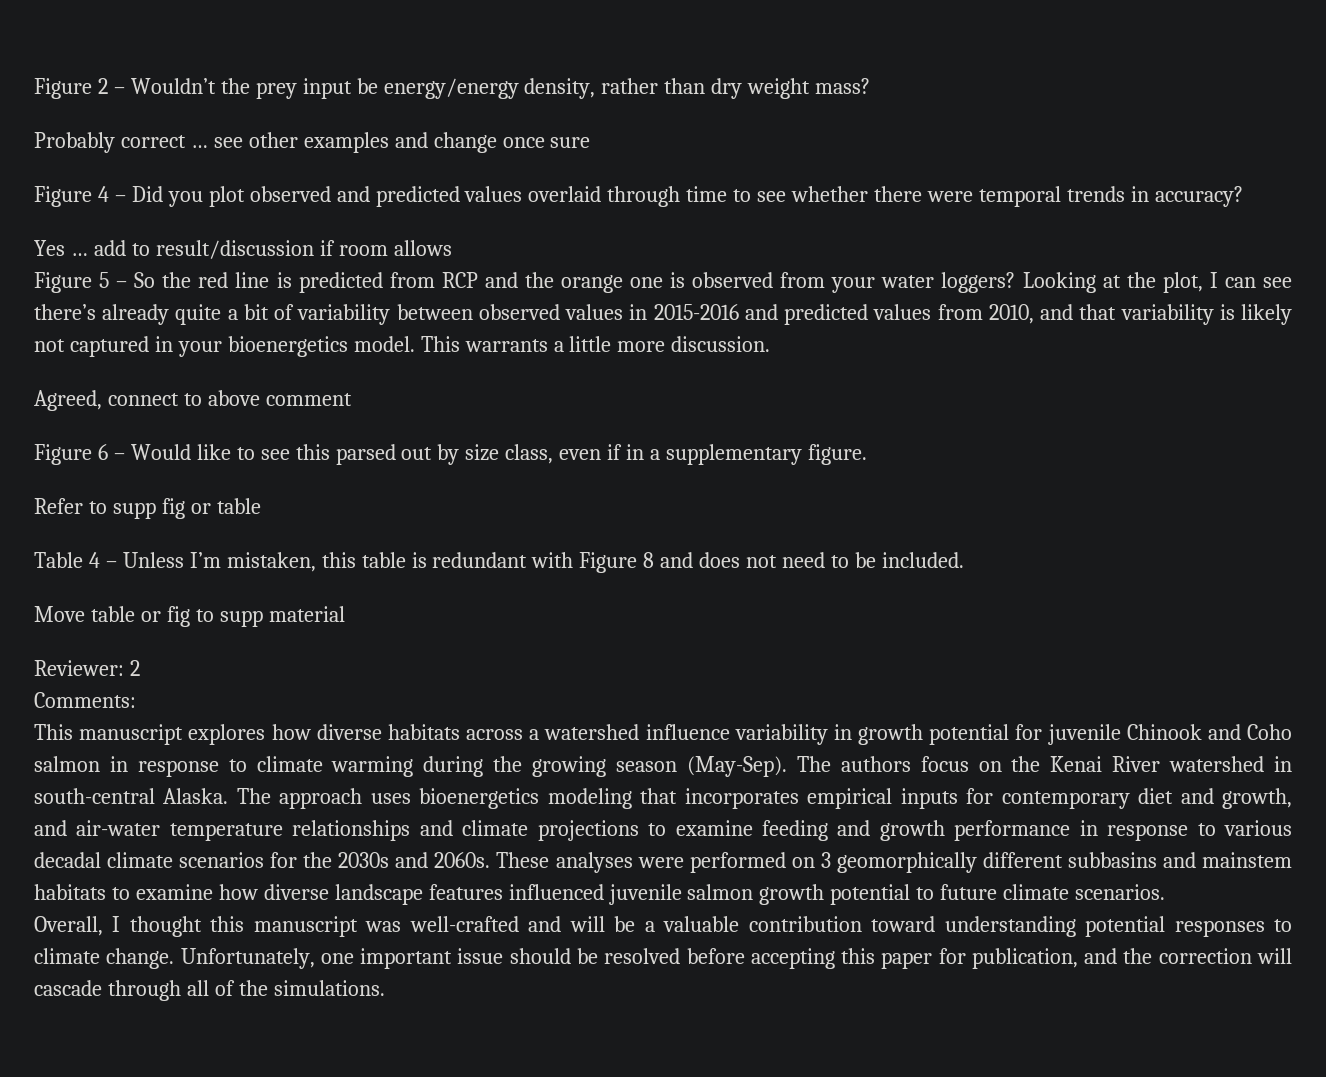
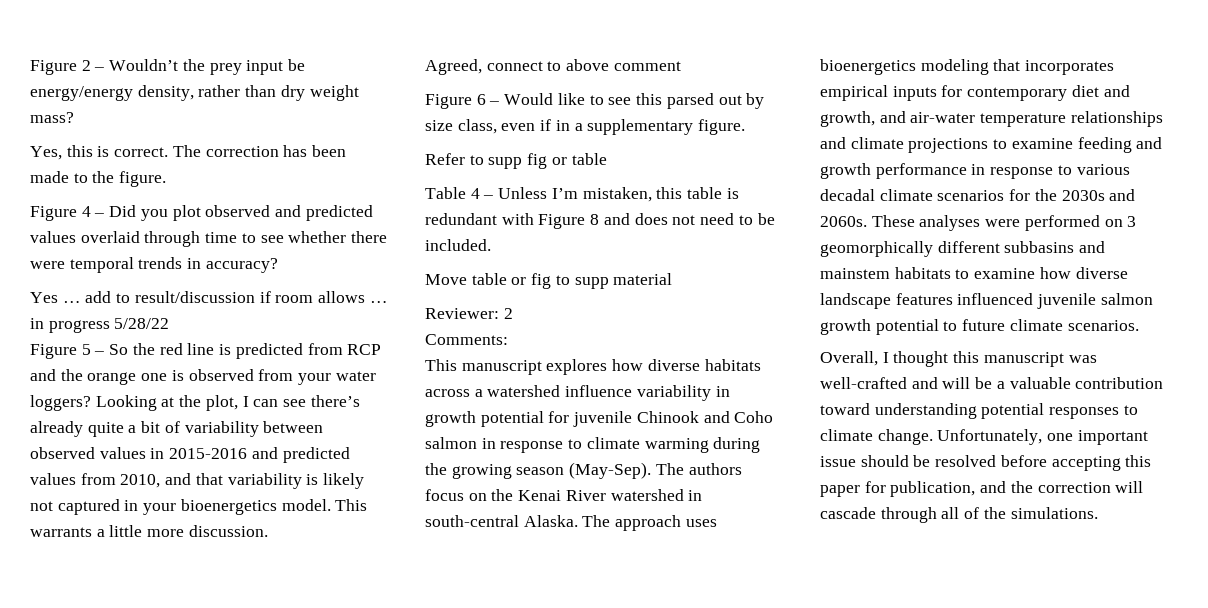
[34,132,591,153] Probably correct … see other examples and change once sure -> [30,145,347,160] [30,171,167,187] Yes, this is correct. The correction has been made to the figure.
(452, 248) none -> [369,301,388,303] [30,318,170,333] … in progress 5/28/22

